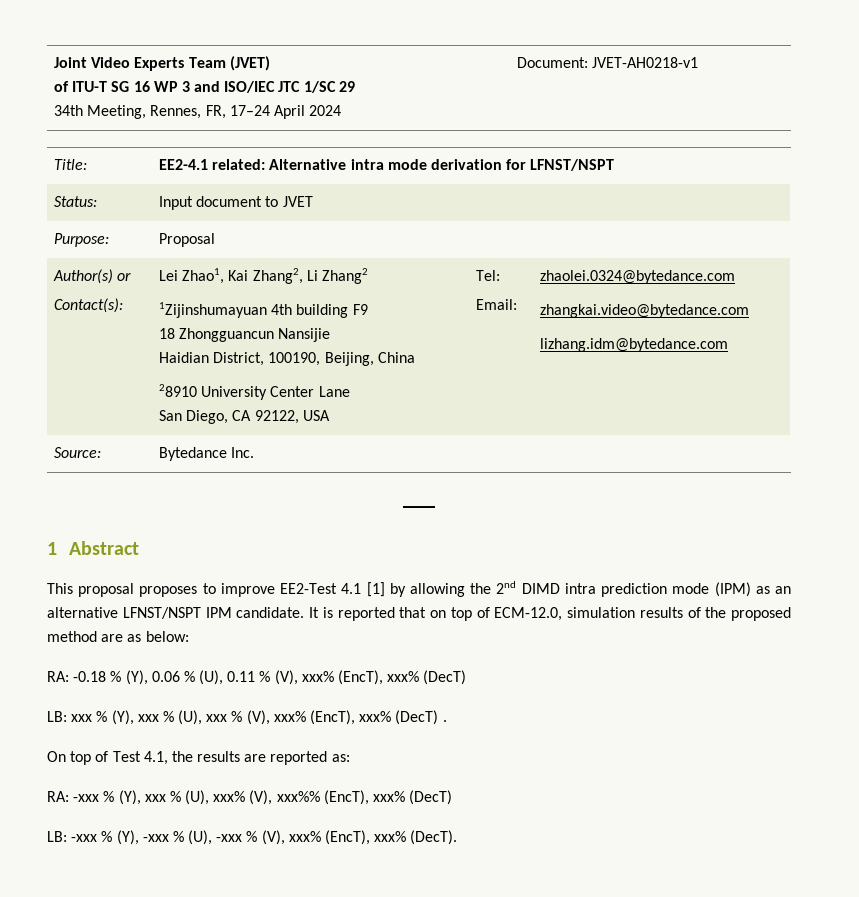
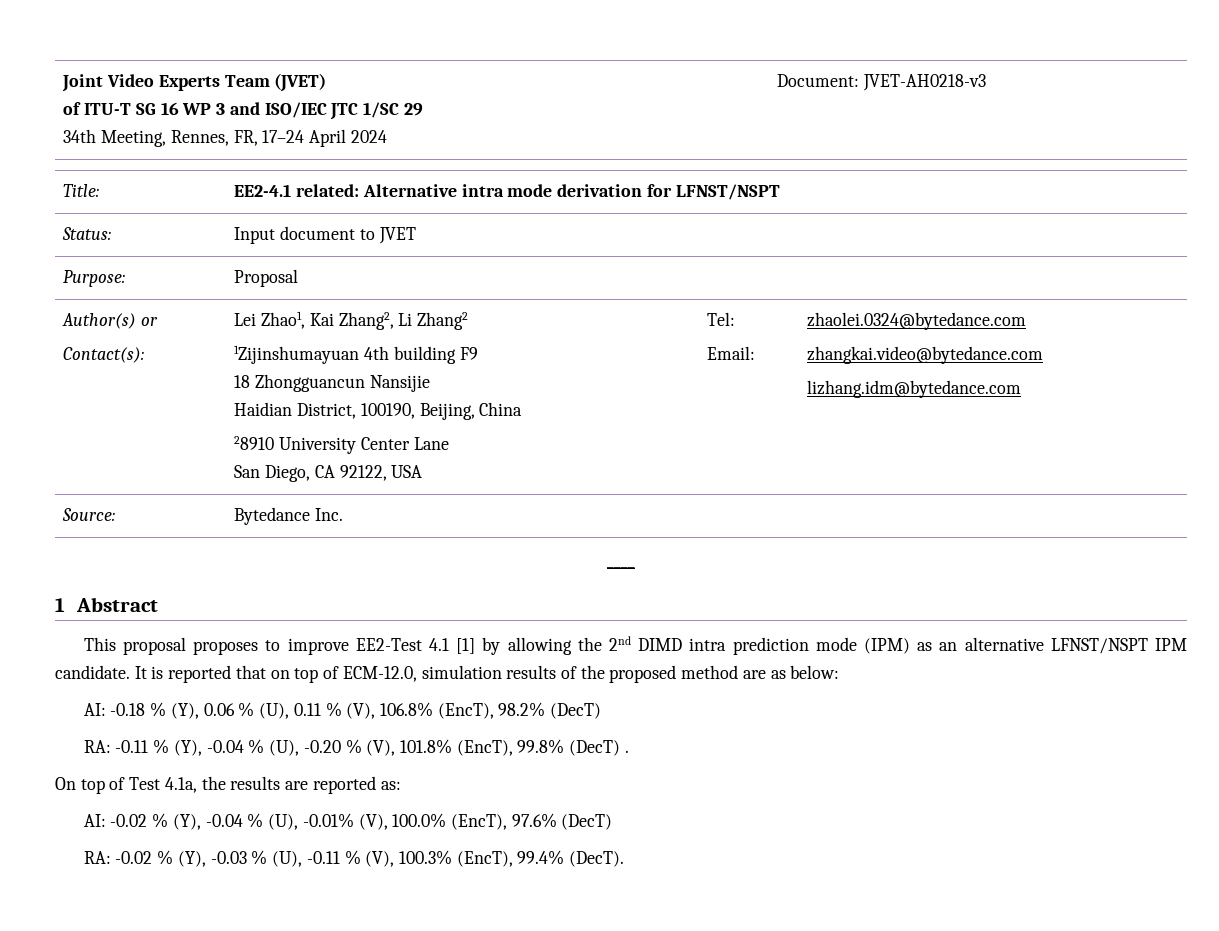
[592,57,699,68] JVET-AH0218-v1 -> [863,74,987,91] JVET-AH0218-v3
[47,671,69,682] RA: -> [83,703,106,716] AI:
[301,670,467,685] [47,710,392,725] xxx% (EncT), xxx% (DecT) // LB: xxx % (Y), xxx % (U), xxx % (V), xxx% (EncT), xxx% -> [379,702,602,719] [83,739,565,756] 106.8% (EncT), 98.2% (DecT) // RA: -0.11 % (Y), -0.04 % (U), -0.20 % (V), 101.8% (EncT), 99.8%
[143,751,168,765] 4.1, -> [164,777,197,793] 4.1a,
[47,790,453,805] [47,830,407,845] RA: -xxx % (Y), xxx % (U), xxx% (V), xxx%% (EncT), xxx% (DecT) // LB: -xxx % (Y), -xxx % (U), -xxx % (V), xxx% (EncT), xxx% -> [83,813,613,830] [83,850,565,867] AI: -0.02 % (Y), -0.04 % (U), -0.01% (V), 100.0% (EncT), 97.6% (DecT) // RA: -0.02 % (Y), -0.03 % (U), -0.11 % (V), 100.3% (EncT), 99.4%

